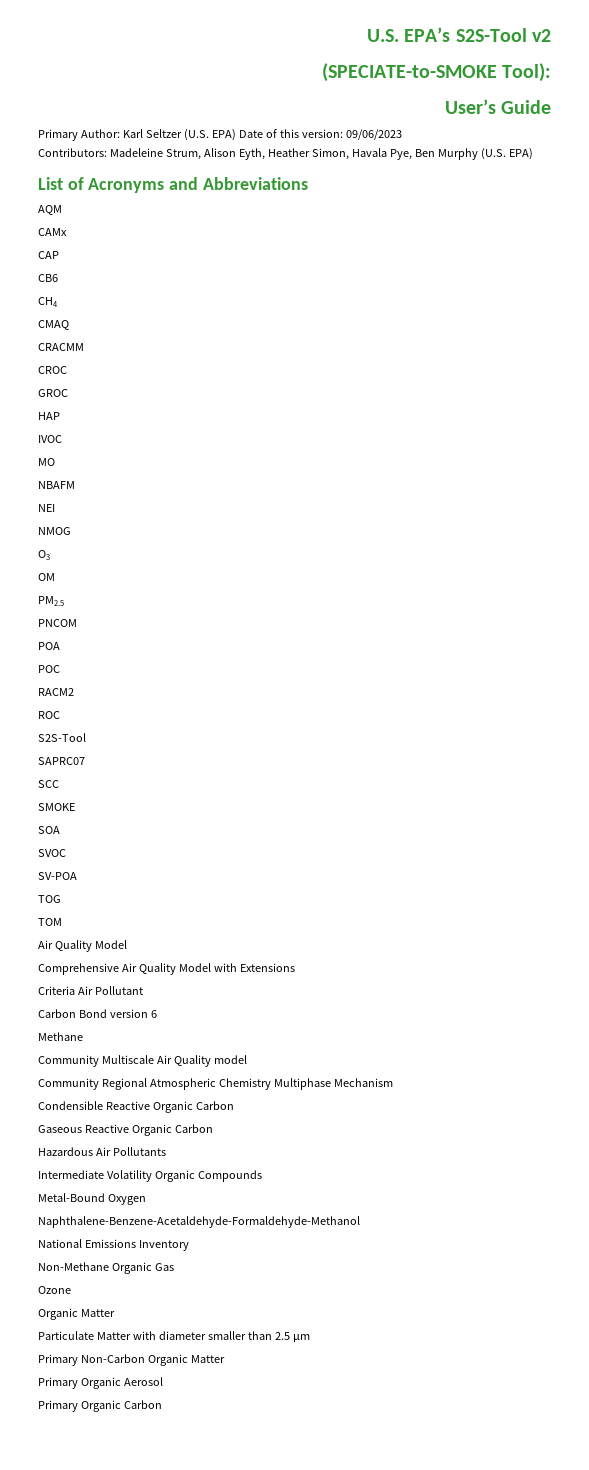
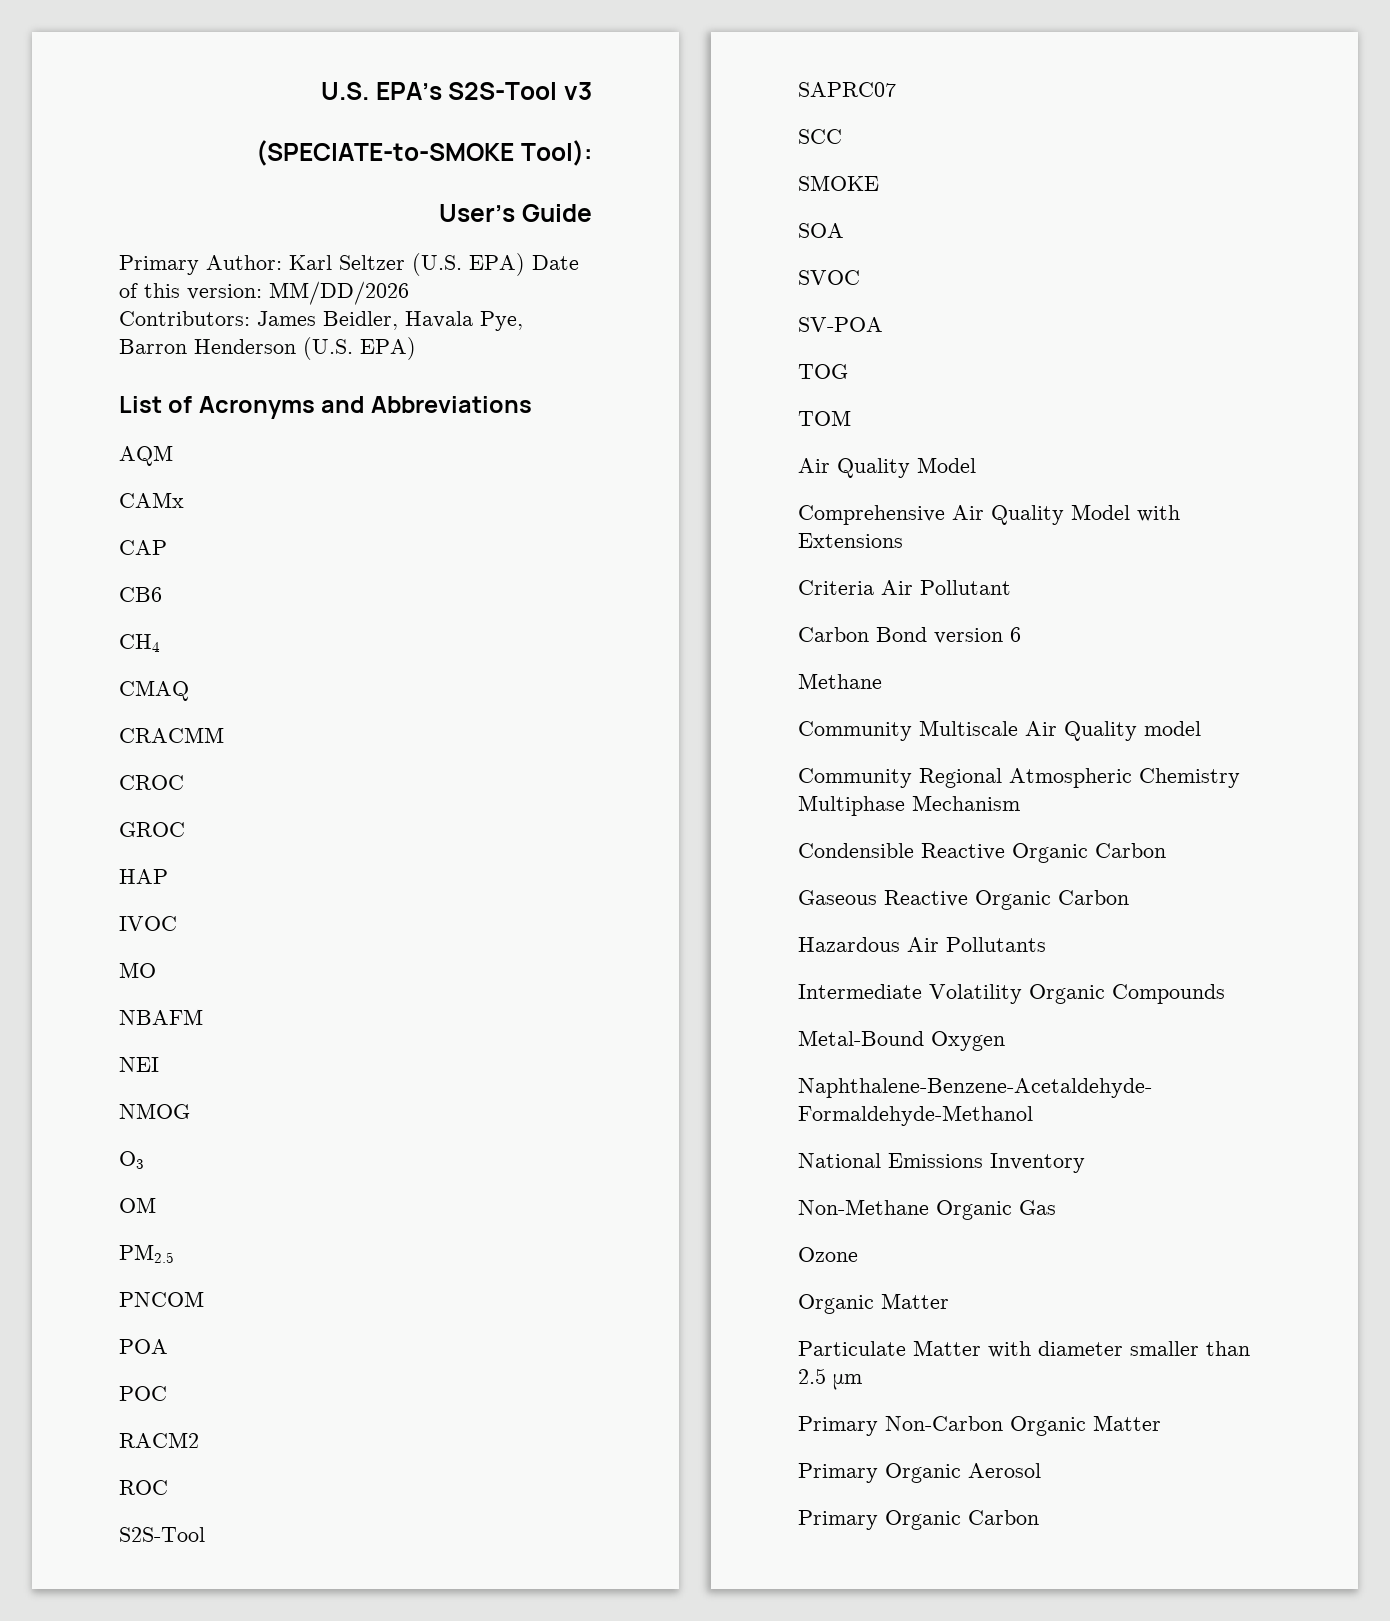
[532,29,551,42] v2 -> [564,82,592,100] v3
[345,129,402,140] 09/06/2023 -> [269,281,409,305] MM/DD/2026
[109,148,478,160] Madeleine Strum, Alison Eyth, Heather Simon, Havala Pye, Ben Murphy -> [257,311,523,331] [119,339,296,354] James Beidler, Havala Pye, Barron Henderson

